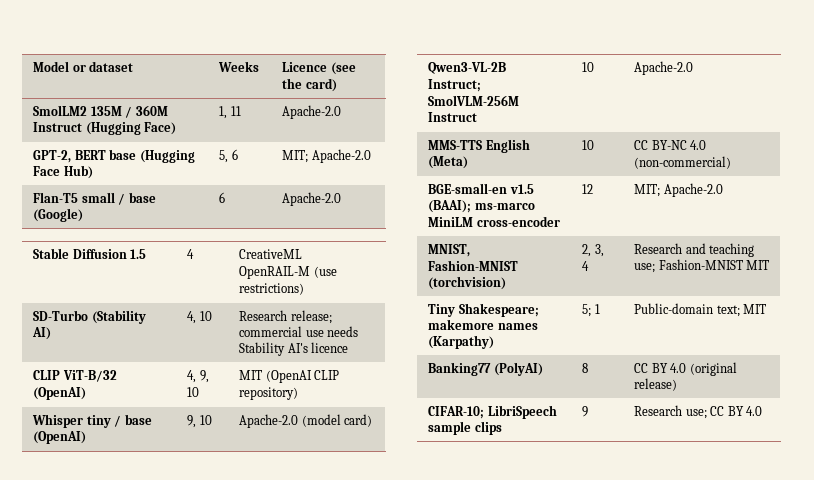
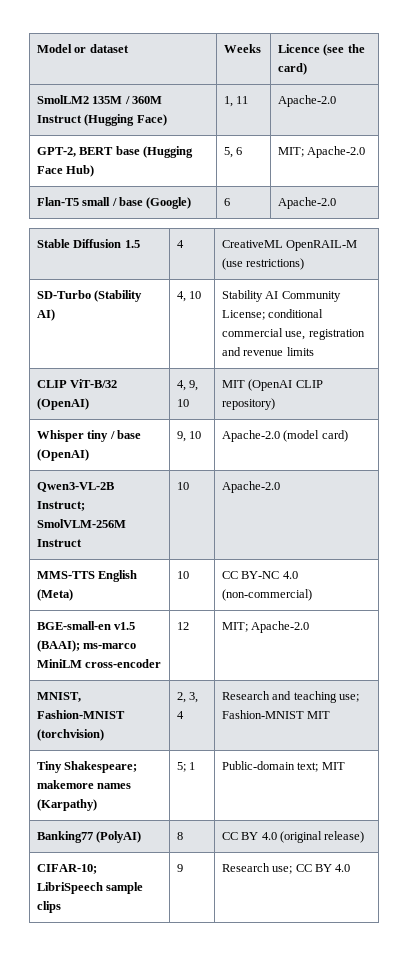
[239,310,332,324] [239,326,359,337] [239,342,349,356] Research release; commercial use needs Stability AI's licence -> [221,290,341,302] [221,309,324,320] [221,328,365,340] [221,347,314,356] Stability AI Community License; conditional commercial use, registration and revenue limits

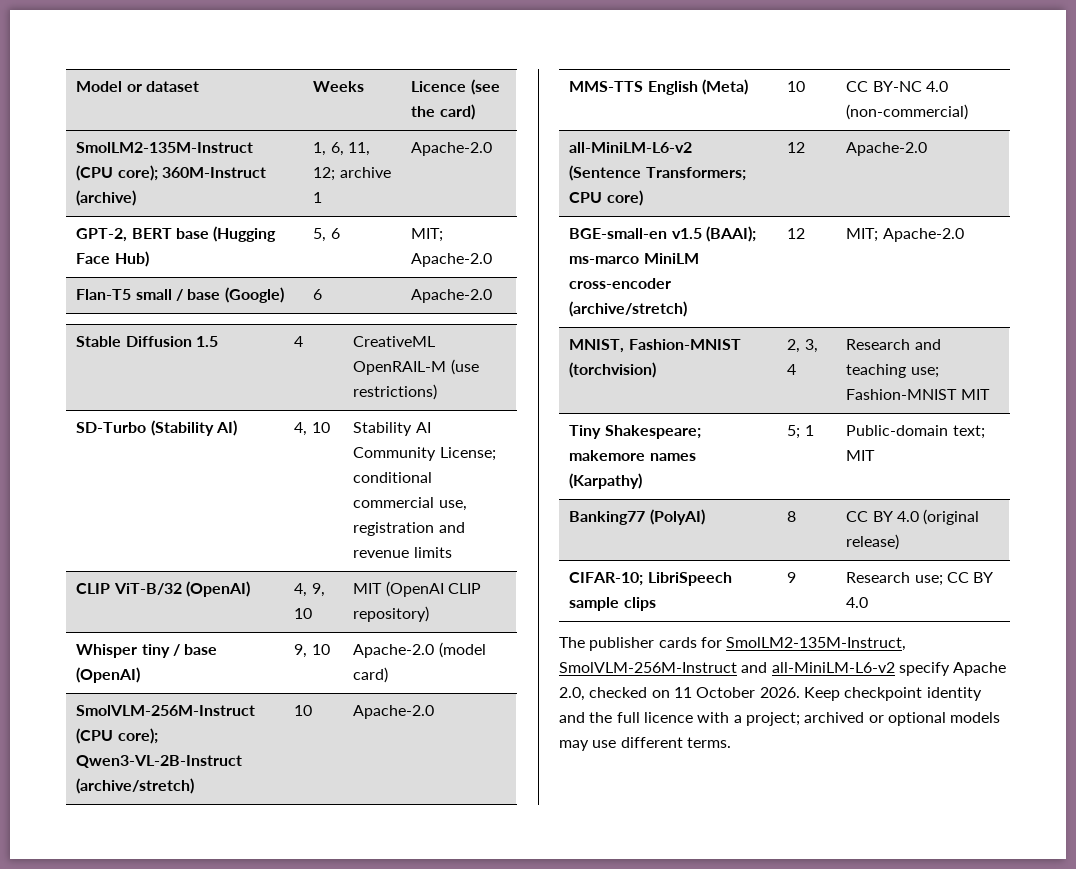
[36,95,162,104] [36,114,167,126] [223,96,249,107] SmolLM2 135M / 360M Instruct (Hugging Face) | 1, 11 -> [76,142,254,153] [76,165,267,181] [76,190,137,206] [313,142,371,156] [313,167,391,181] [313,192,323,203] SmolLM2-135M-Instruct (CPU core); 360M-Instruct (archive) | 1, 6, 11, 12; archive 1
[36,482,114,492] [36,501,85,511] [36,519,126,528] [36,539,82,547] Qwen3-VL-2B Instruct; SmolVLM-256M Instruct -> [76,705,256,716] [76,728,158,744] [76,755,243,768] [76,778,195,794] SmolVLM-256M-Instruct (CPU core); Qwen3-VL-2B-Instruct (archive/stretch)
(312, 595) none -> [569,142,693,153] [569,165,746,181] [569,190,643,206] [787,142,806,153] [846,142,928,156] // all-MiniLM-L6-v2 (Sentence Transformers; CPU core) | 12 | Apache-2.0
(162, 663) none -> [569,301,688,317] (archive/stretch)
(351, 868) none -> [559,637,907,651] [559,662,1007,676] [559,687,982,701] [559,712,1001,726] [559,737,731,751] // The publisher cards for SmolLM2-135M-Instruct, SmolVLM-256M-Instruct and all-MiniLM-L6-v2 specify Apache 2.0, checked on 11 October 2026. Keep checkpoint identity and the full licence with a project; archived or optional models may use different terms.

